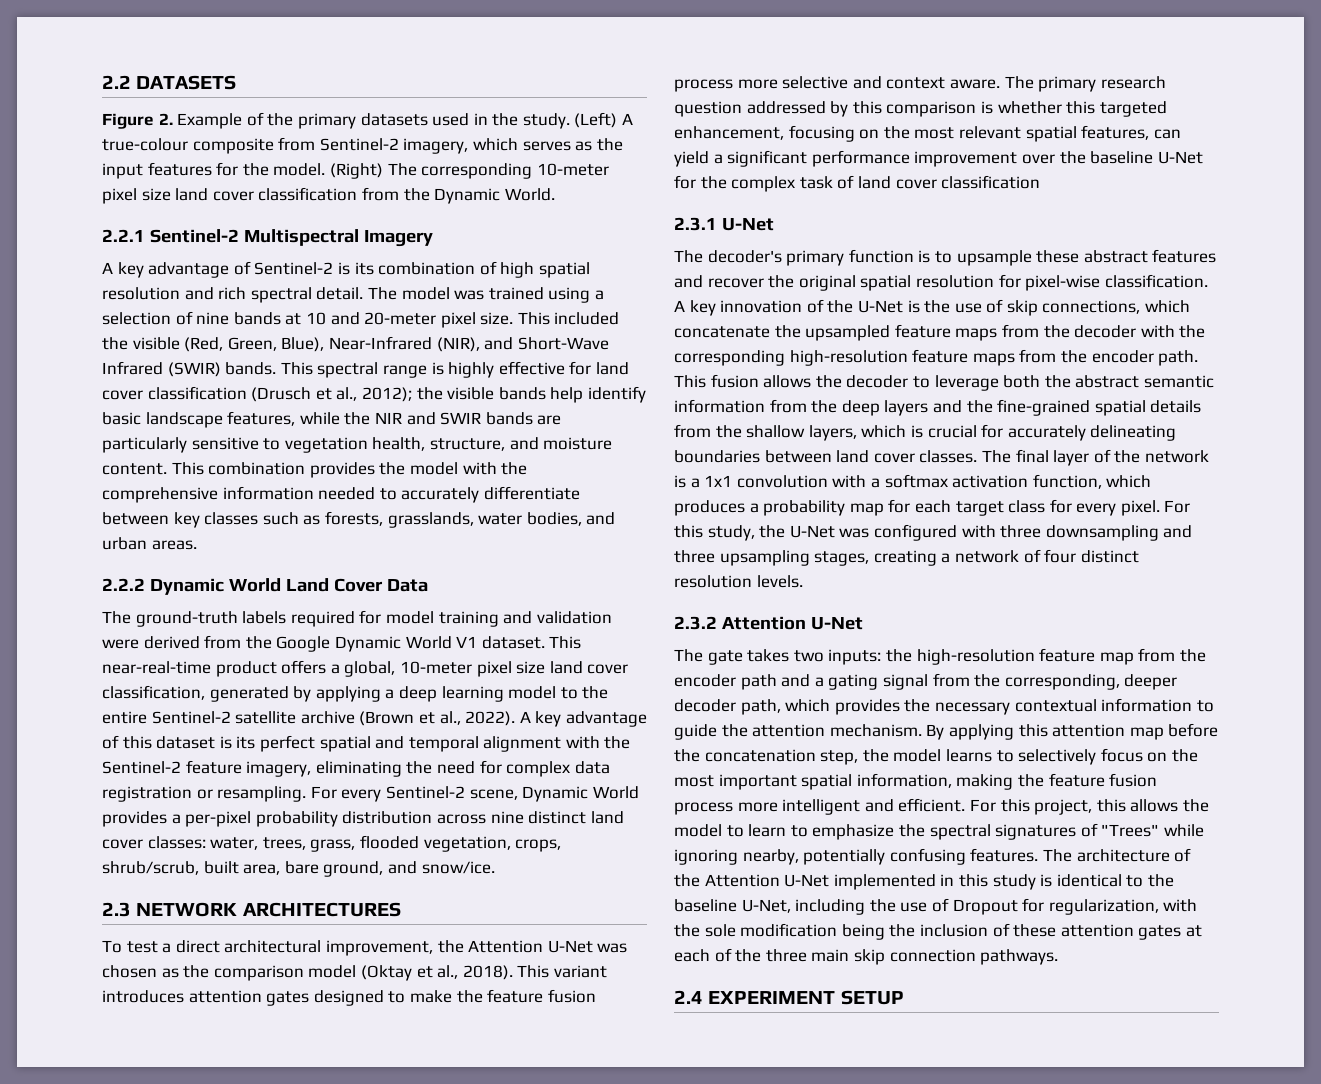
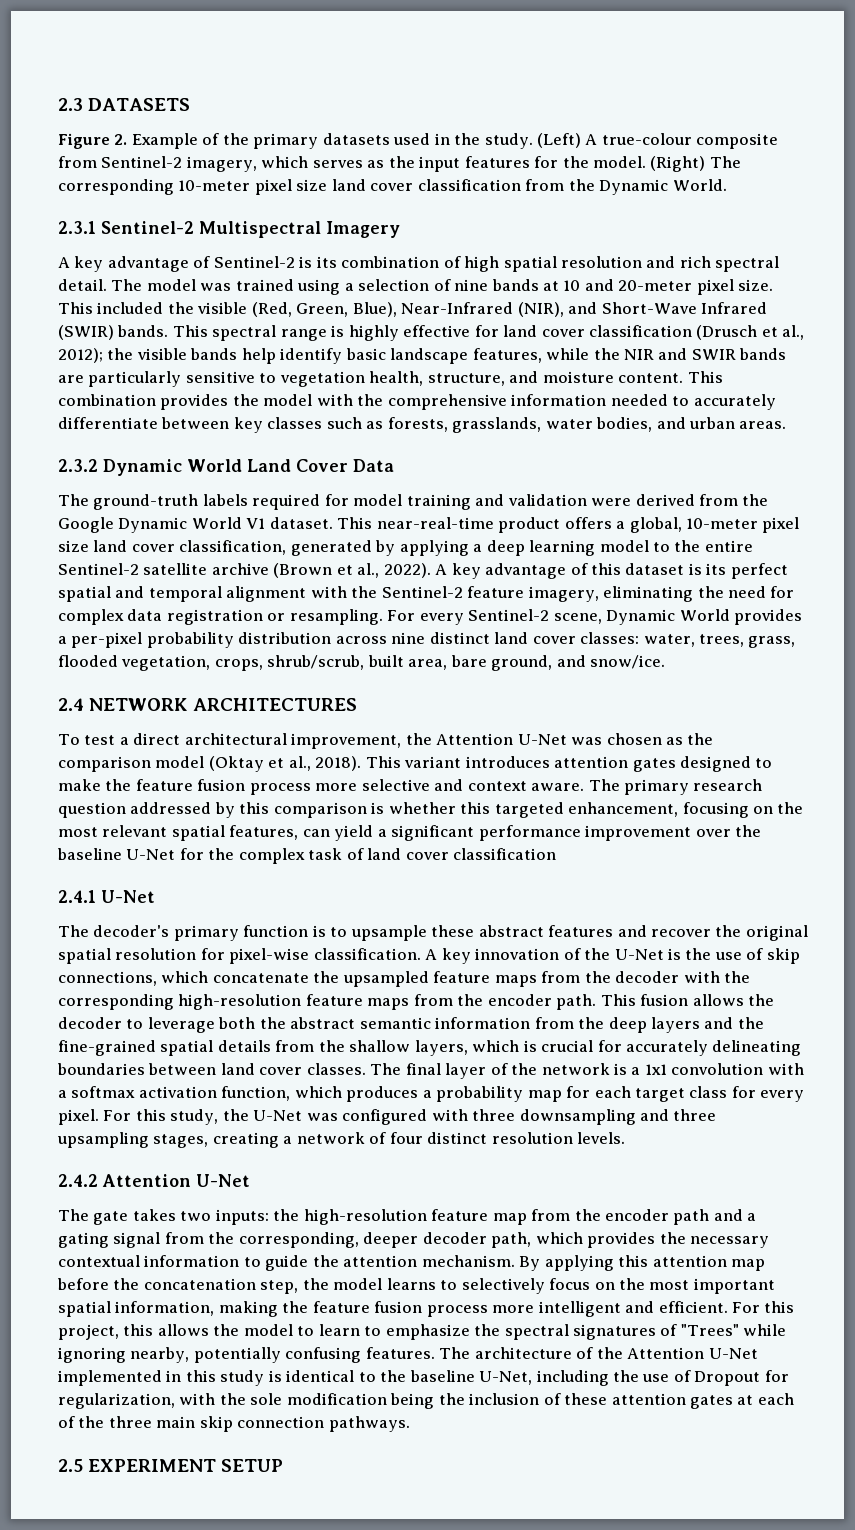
[102,75,131,89] 2.2 -> [58,98,83,111] 2.3
[102,229,145,242] 2.2.1 -> [58,221,96,234] 2.3.1
[102,578,145,591] 2.2.2 -> [58,459,98,472] 2.3.2
[102,902,131,917] 2.3 -> [58,698,84,711] 2.4
[674,217,717,231] 2.3.1 -> [58,890,96,903] 2.4.1
[674,616,717,630] 2.3.2 -> [58,1174,98,1187] 2.4.2
[674,990,703,1004] 2.4 -> [58,1459,83,1472] 2.5

